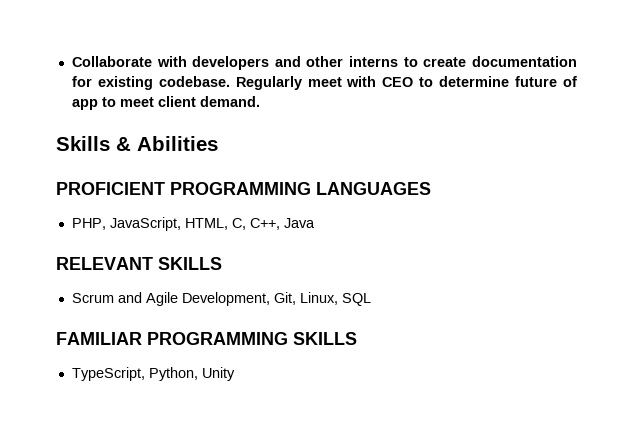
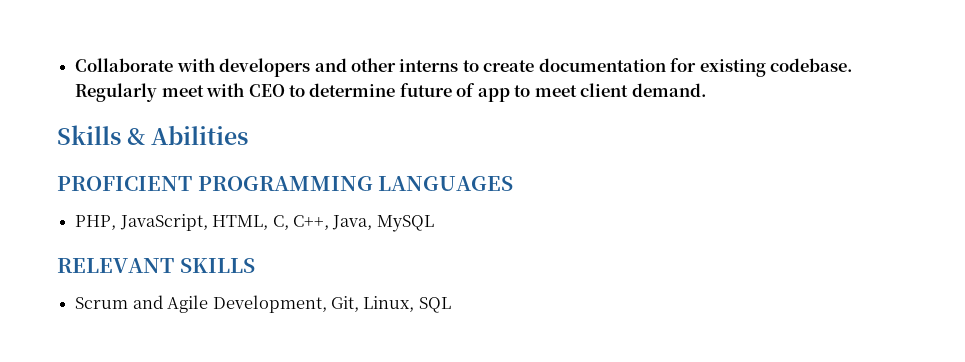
[283,218,315,228] Java -> [332,215,434,232] Java, MySQL
[56,332,357,345] [71,367,235,381] // FAMILIAR PROGRAMMING SKILLS // TypeScript, Python, Unity -> (451, 305) none

